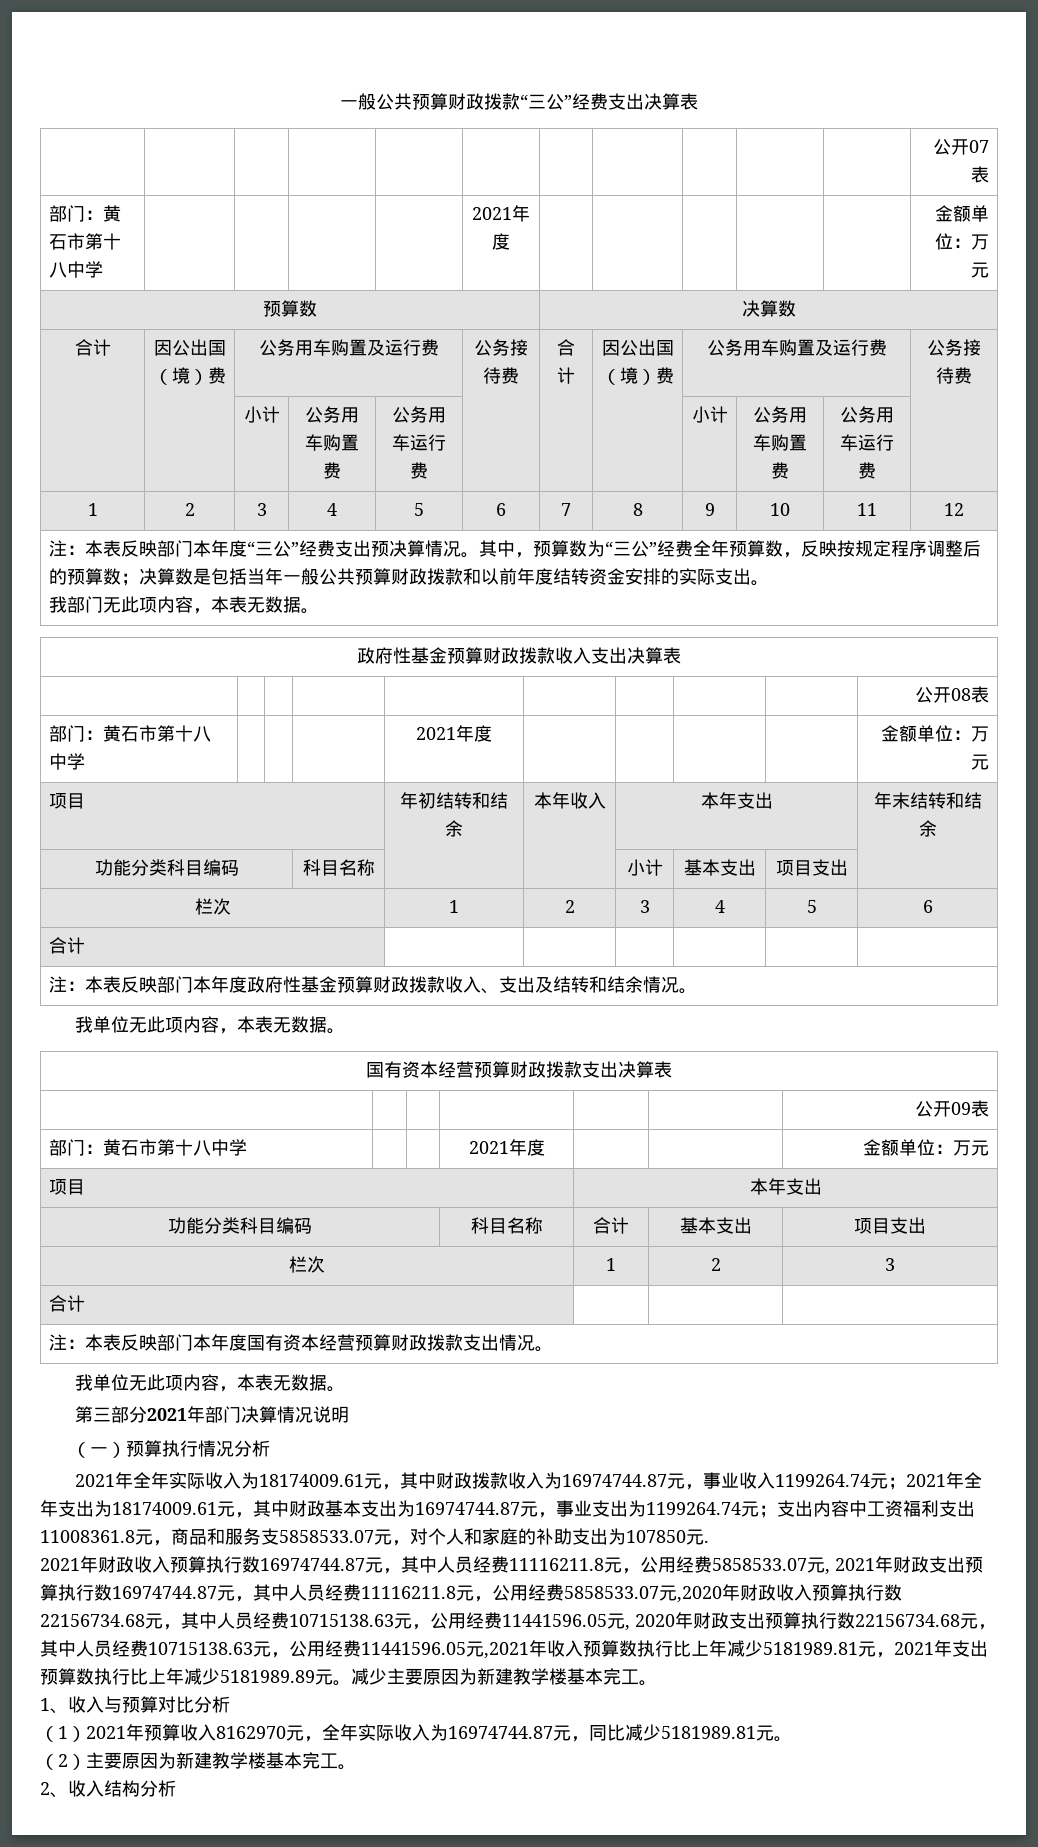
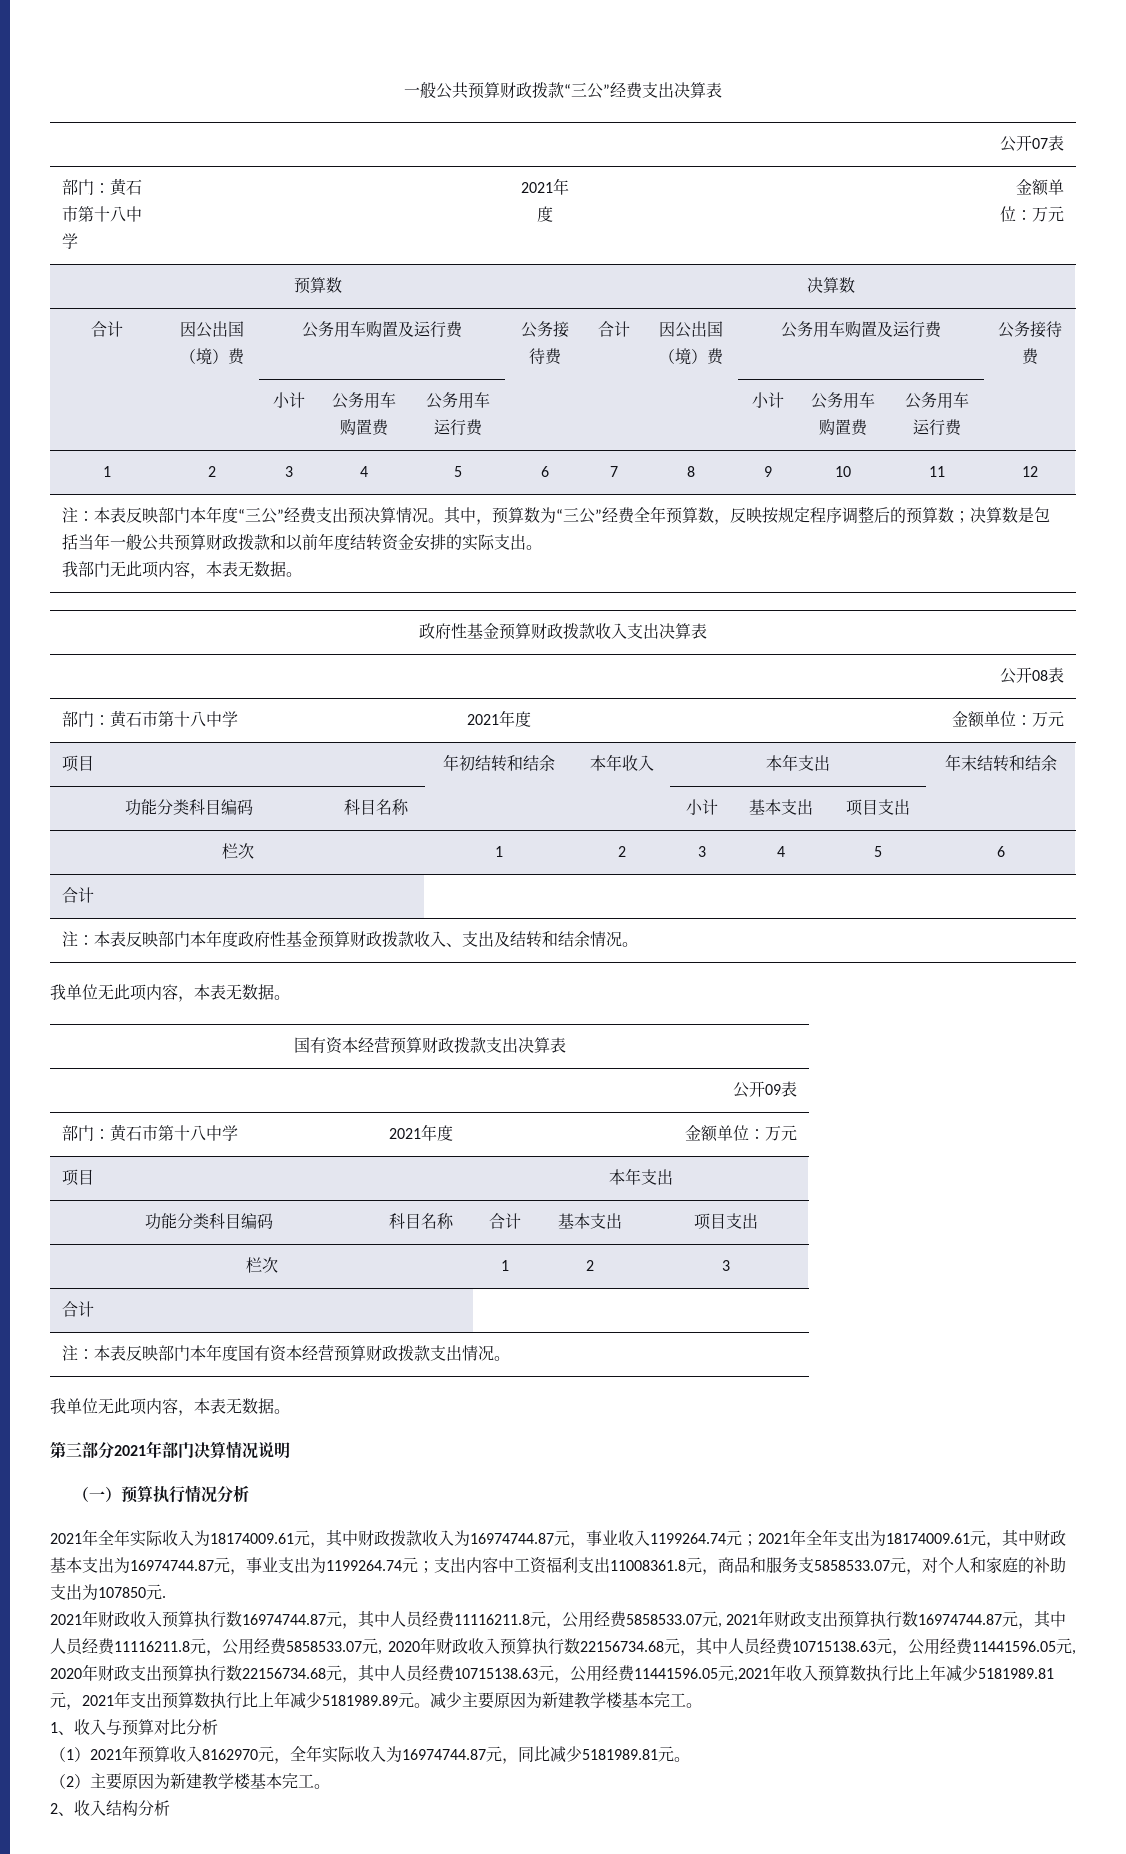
[677,1586,722,1603] ,2020 -> [378,1641,421,1655] , 2020

